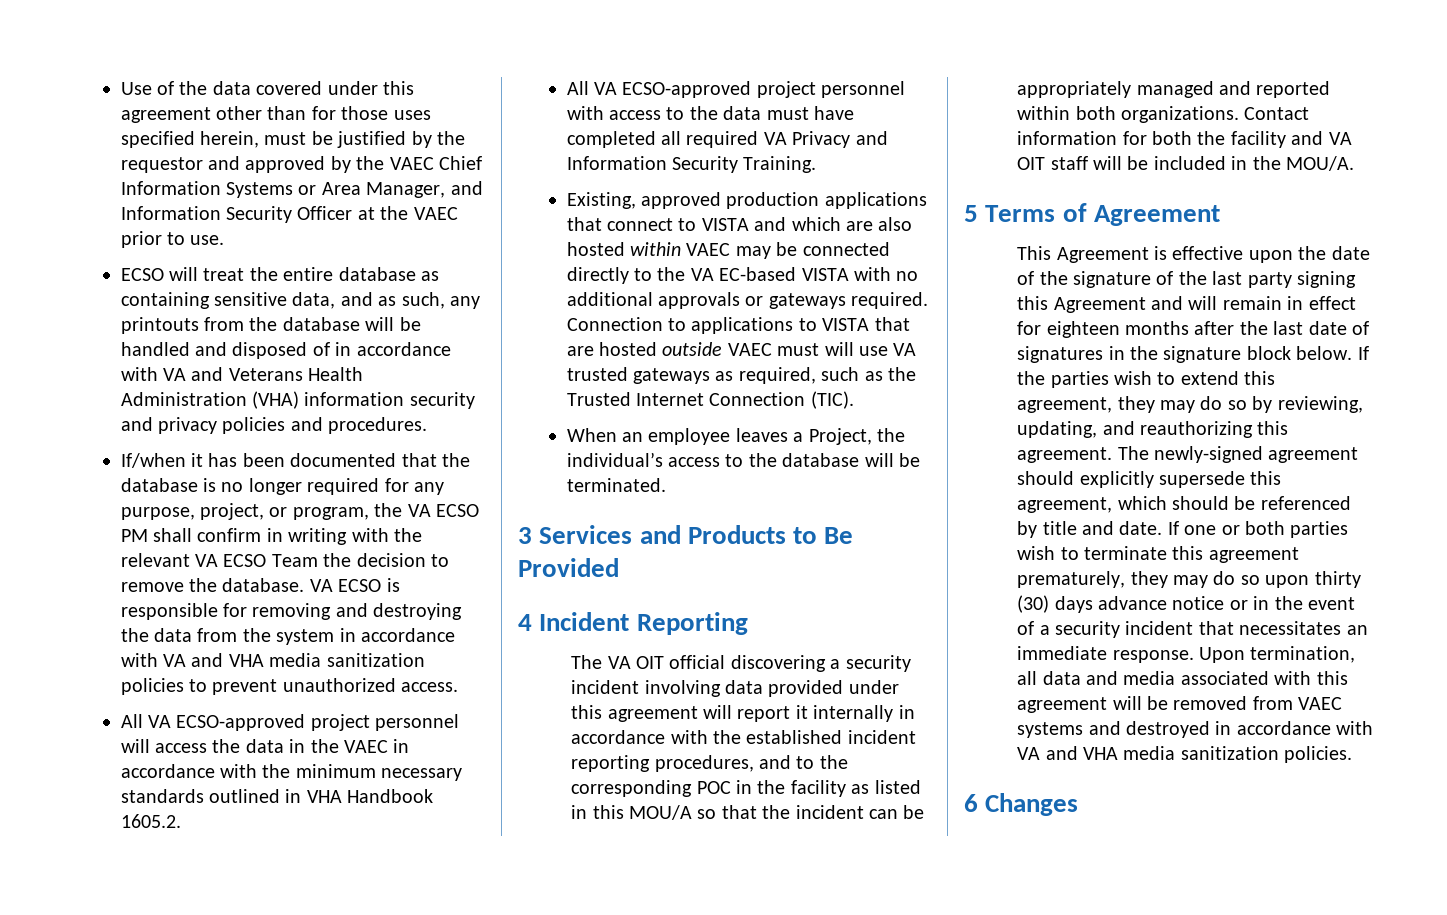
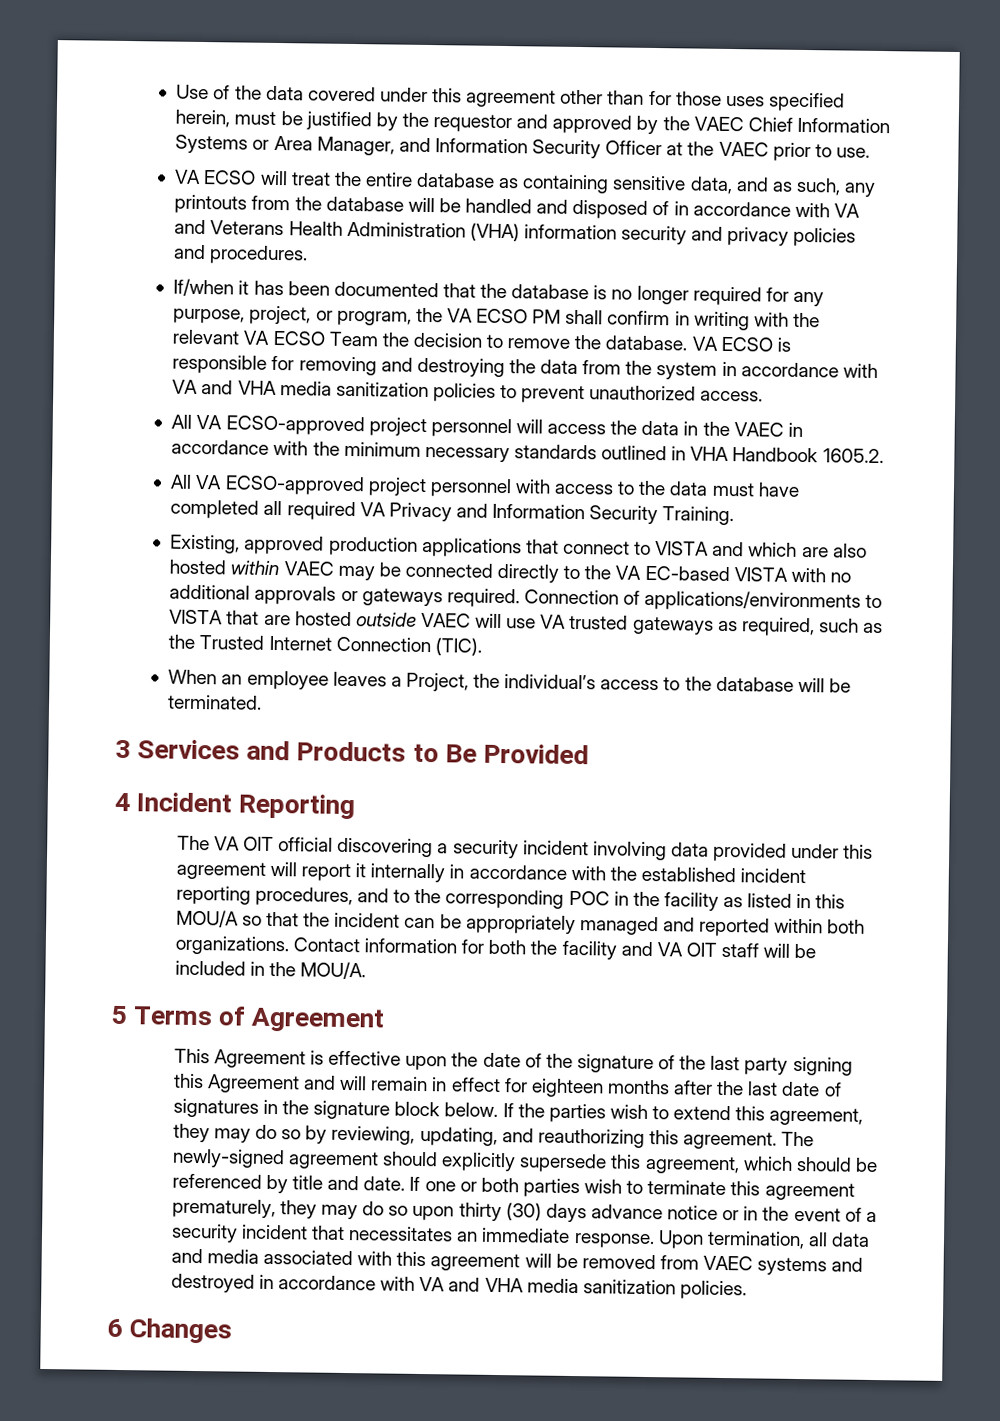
(225, 240) none -> [174,169,202,184] VA
[667,317,794,334] to applications -> [623,589,862,612] of applications/environments
[777,343,820,356] must -> (471, 620) none

